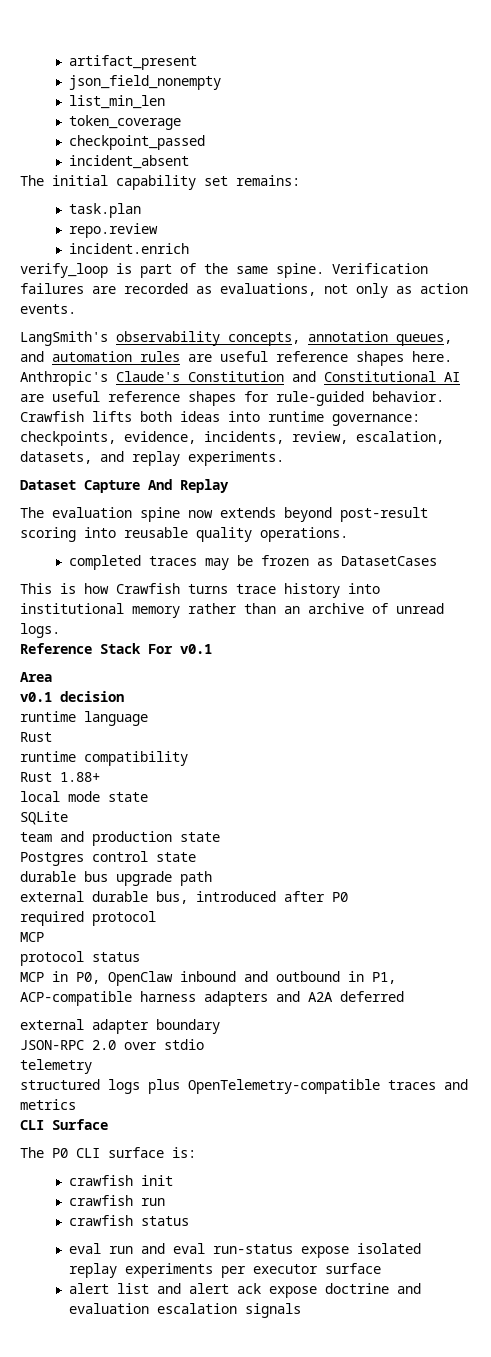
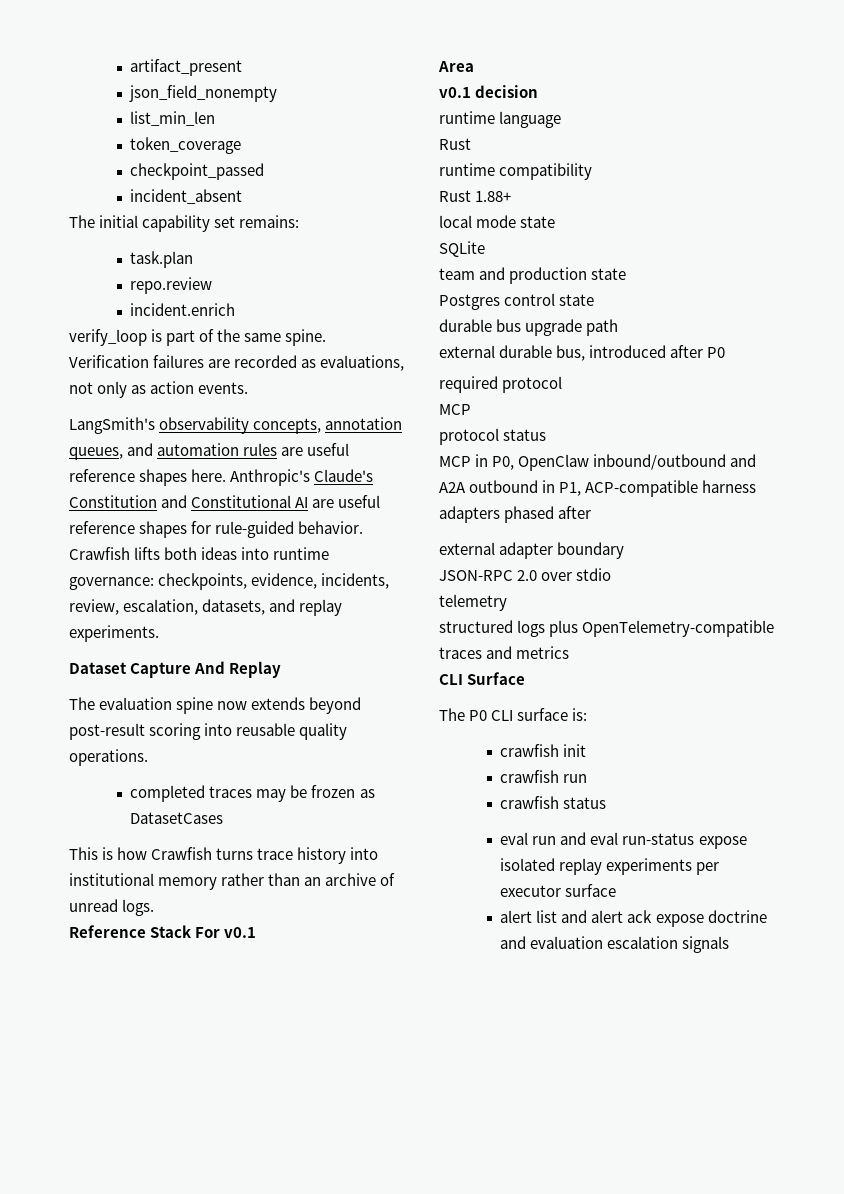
[180,971,268,982] inbound and -> [593,454,757,470] [439,482,466,493] inbound/outbound and A2A
[276,991,404,1002] and A2A deferred -> [504,506,592,523] phased after

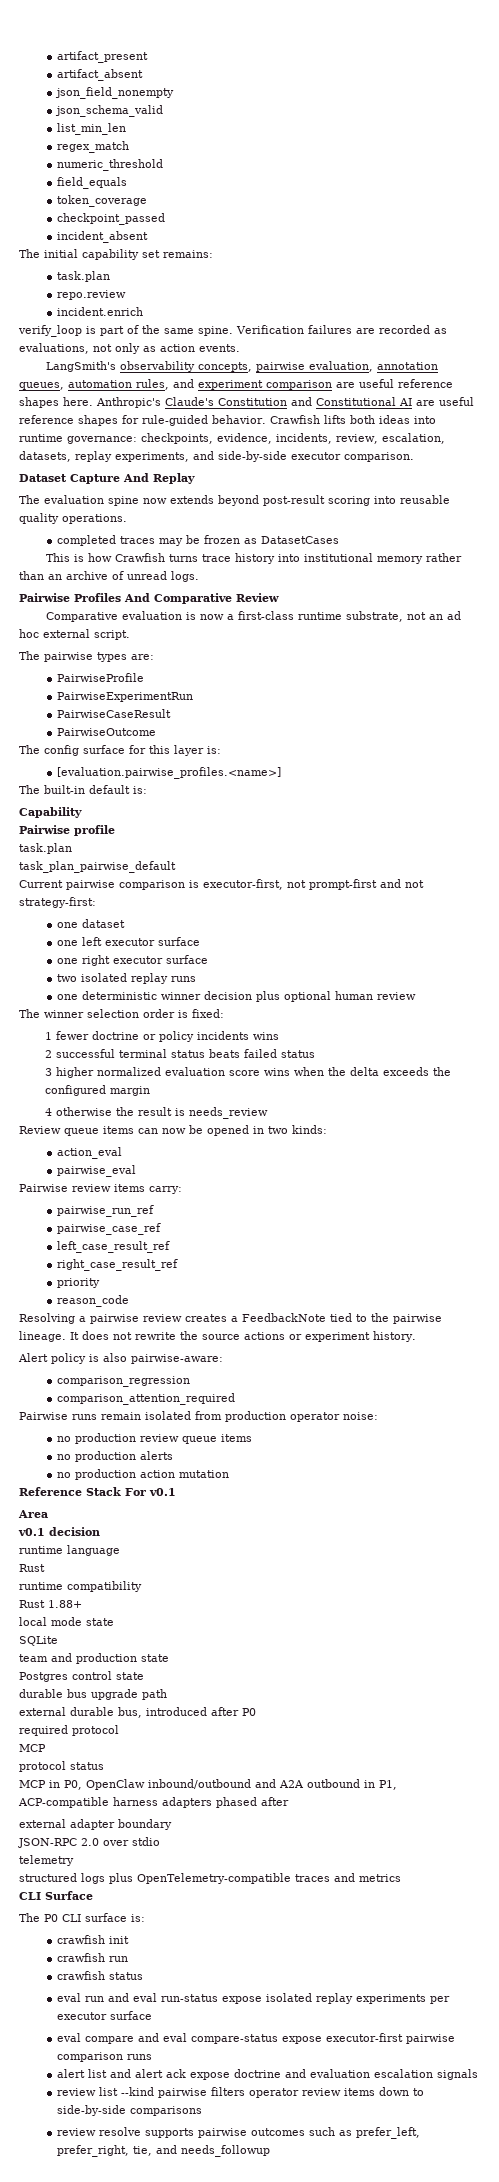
(243, 67) none -> [56,69,143,81] // artifact_absent
(278, 93) none -> [54,105,163,117] // json_schema_valid
(216, 118) none -> [56,141,129,153] [56,159,163,171] [56,177,127,189] // regex_match // numeric_threshold // field_equals
[325,417,403,430] [69,443,278,460] annotation queues, and automation rules -> [255,361,438,372] [19,379,332,390] pairwise evaluation, annotation queues, automation rules, and experiment comparison
[269,599,343,616] [69,625,159,642] and replay experiments. -> [75,451,414,462] replay experiments, and side-by-side executor comparison.
(155, 907) none -> [19,593,279,604] [45,611,461,622] [19,629,130,640] [19,651,154,662] [56,673,144,682] [56,692,193,702] [56,709,171,718] [56,728,156,736] [19,745,221,756] [56,767,281,779] [19,785,147,794] [19,807,82,818] [19,825,115,836] [19,843,72,854] [19,861,176,873] [19,879,424,890] [19,897,96,908] [56,919,125,928] [56,937,200,946] [56,955,208,966] [56,973,196,984] [56,991,416,1002] [19,1009,224,1018] [44,1031,279,1042] [44,1049,315,1058] [44,1067,451,1078] [44,1085,150,1096] [44,1107,268,1119] [19,1125,327,1136] [56,1147,122,1159] [56,1165,136,1177] [19,1184,182,1194] [56,1205,154,1217] [56,1223,161,1235] [56,1241,170,1253] [56,1259,178,1271] [56,1278,100,1288] [56,1295,129,1307] [19,1313,442,1324] [19,1331,416,1342] [18,1353,223,1364] [56,1376,190,1387] [56,1393,235,1405] [19,1411,378,1422] [56,1433,252,1444] [56,1451,173,1462] [56,1469,229,1480] // Pairwise Profiles And Comparative Review // Comparative evaluation is now a first-class runtime substrate, not an ad hoc external script. // The pairwise types are: // PairwiseProfile // PairwiseExperimentRun // PairwiseCaseResult // PairwiseOutcome // The config surface for this layer is: // [evaluation.pairwise_profiles.<name>] // The built-in default is: // Capability // Pairwise profile // task.plan // task_plan_pairwise_default // Current pairwise comparison is executor-first, not prompt-first and not strategy-first: // one dataset // one left executor surface // one right executor surface // two isolated replay runs // one deterministic winner decision plus optional human review // The winner selection order is fixed: // 1 fewer doctrine or policy incidents wins // 2 successful terminal status beats failed status // 3 higher normalized evaluation score wins when the delta exceeds the configured margin // 4 otherwise the result is needs_review // Review queue items can now be opened in two kinds: // action_eval // pairwise_eval // Pairwise review items carry: // pairwise_run_ref // pairwise_case_ref // left_case_result_ref // right_case_result_ref // priority // reason_code // Resolving a pairwise review creates a FeedbackNote tied to the pairwise lineage. It does not rewrite the source actions or experiment history. // Alert policy is also pairwise-aware: // comparison_regression // comparison_attention_required // Pairwise runs remain isolated from production operator noise: // no production review queue items // no production alerts // no production action mutation
(617, 890) none -> [56,2033,455,2044] [56,2052,152,2062] // eval compare and eval compare-status expose executor-first pairwise comparison runs
(730, 944) none -> [56,2087,424,2098] [56,2105,202,2116] [56,2127,420,2139] [56,2145,270,2157] // review list --kind pairwise filters operator review items down to side-by-side comparisons // review resolve supports pairwise outcomes such as prefer_left, prefer_right, tie, and needs_followup

